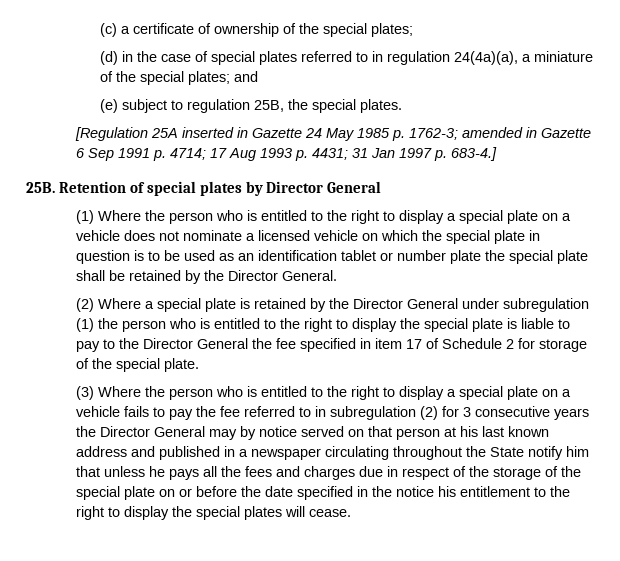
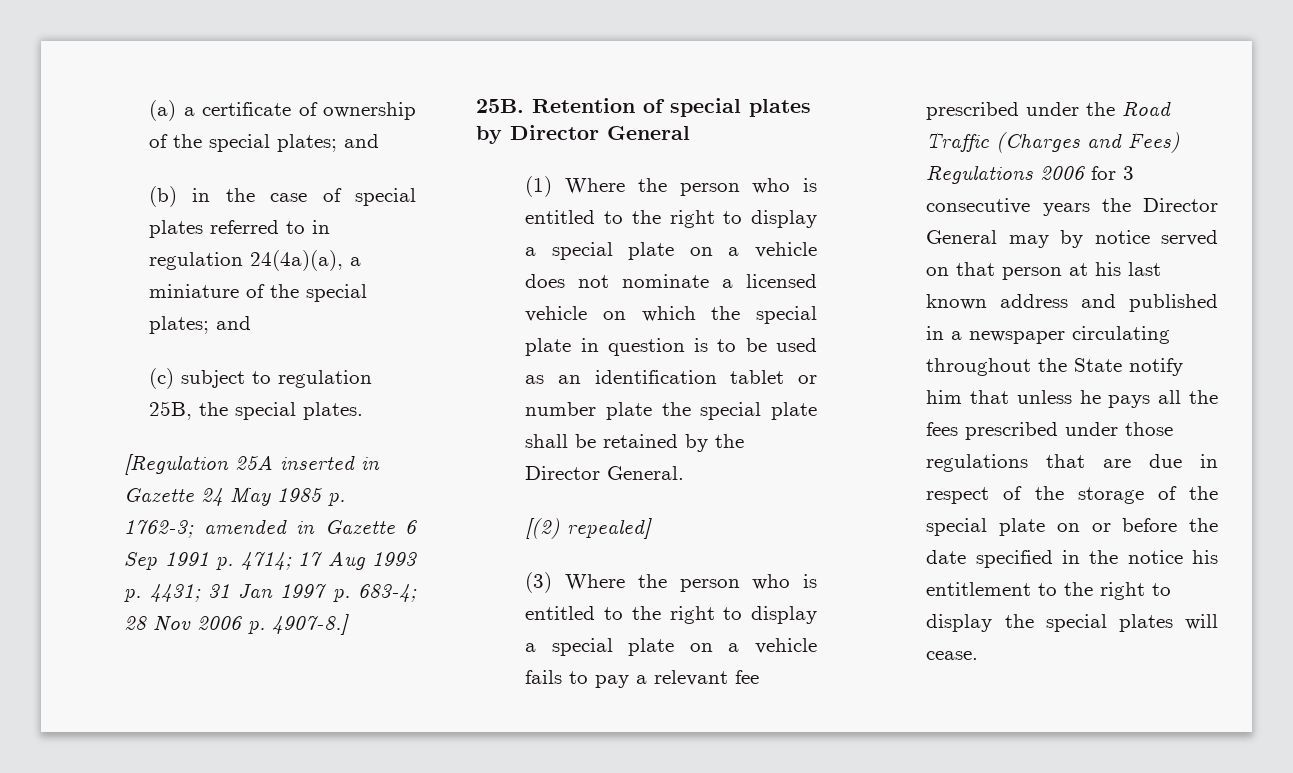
[100,23,118,37] (c) -> [149,100,177,121] (a)
[100,51,119,65] // (d) -> [344,134,380,148] [149,186,178,207] and // (b)
[100,99,119,113] (e) -> [149,368,175,389] (c)
[450,147,497,161] 683-4.] -> [358,584,418,602] [124,614,350,635] 683-4; 28 Nov 2006 p. 4907-8.]
[75,298,589,312] [75,318,570,332] [75,338,587,352] [75,358,199,372] (2) Where a special plate is retained by the Director General under subregulation (1) the person who is entitled to the right to display the special plate is liable to pay to the Director General the fee specified in item 17 of Schedule 2 for storage of the special plate. -> [525,518,653,540] [(2) repealed]
[195,406,438,420] the fee referred to in subregulation (2) -> [636,670,760,686] [926,101,1172,120] [926,132,1181,153] [926,165,1086,184] a relevant fee prescribed under the Road Traffic (Charges and Fees) Regulations 2006
[275,466,355,480] and charges -> [965,422,1174,440] [926,454,1132,472] prescribed under those regulations that are

